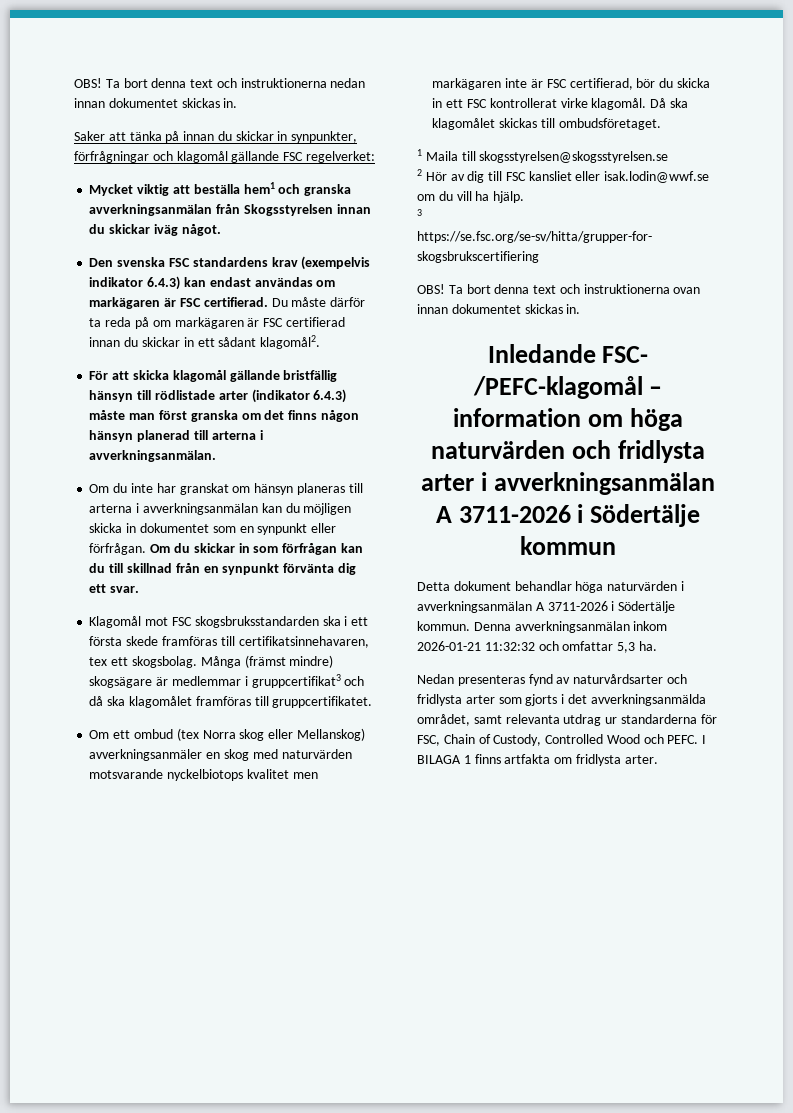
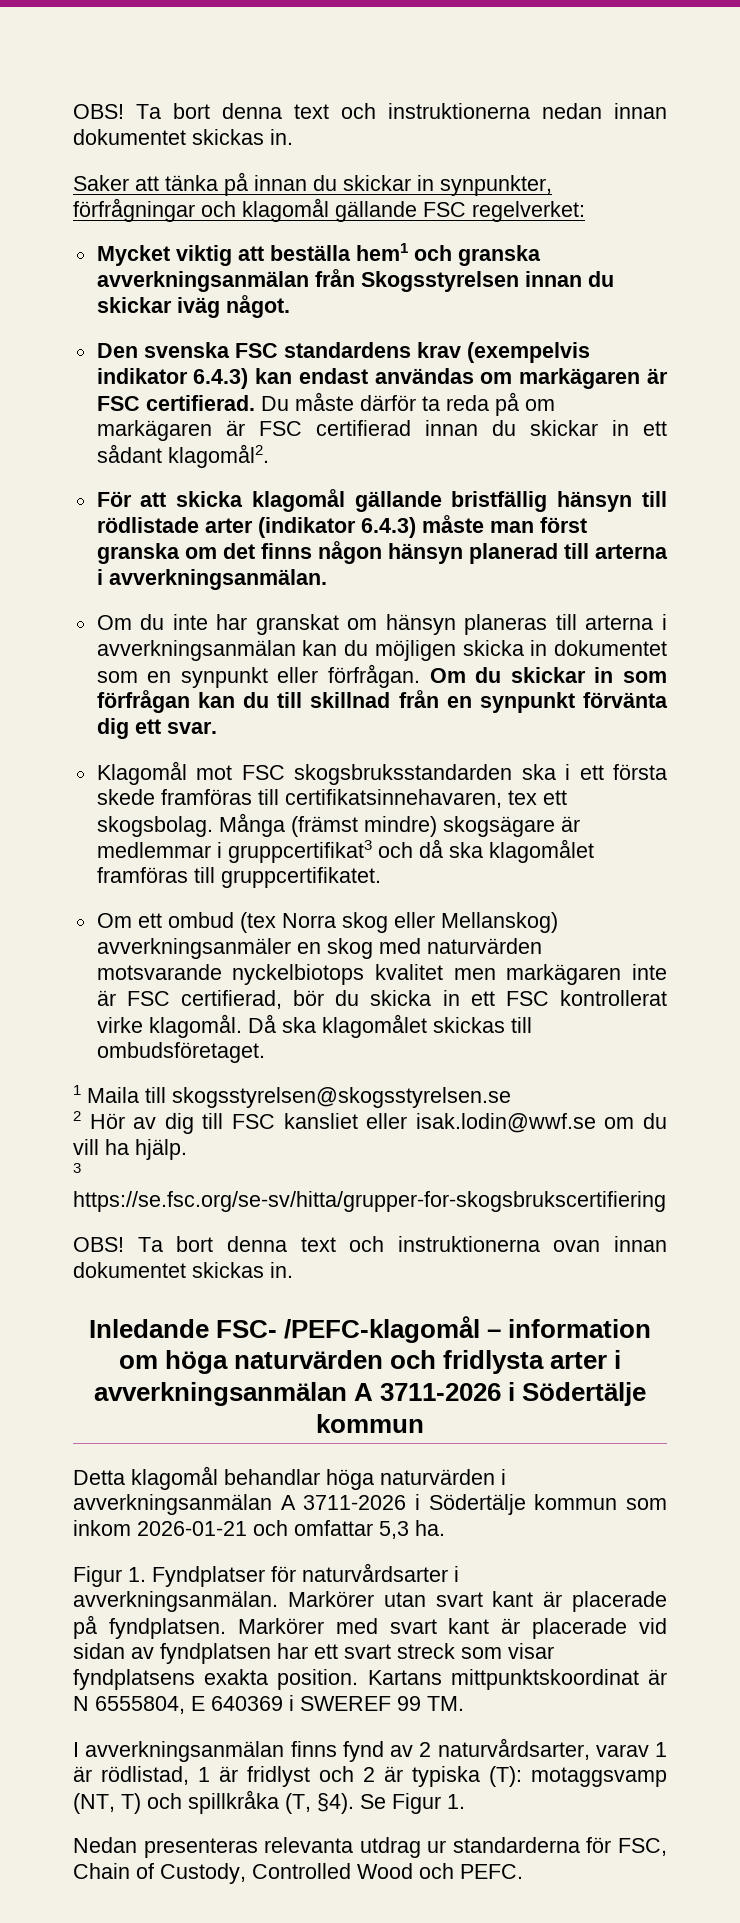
[453,581,511,591] dokument -> [131,1466,218,1490] klagomål
[417,621,630,633] kommun. Denna avverkningsanmälan -> [534,1494,667,1510] kommun som
[484,642,535,651] 11:32:32 -> (247, 1528) none
[417,674,687,686] [417,694,706,706] [417,714,502,726] Nedan presenteras fynd av naturvårdsarter och fridlysta arter som gjorts i det avverkningsanmälda området, samt -> [73,1563,459,1587] [73,1591,667,1612] [73,1615,667,1639] [73,1643,554,1664] [73,1669,667,1690] [73,1695,464,1714] [73,1738,667,1762] [73,1766,667,1787] [73,1790,465,1814] [73,1837,258,1858] Figur 1. Fyndplatser för naturvårdsarter i avverkningsanmälan. Markörer utan svart kant är placerade på fyndplatsen. Markörer med svart kant är placerade vid sidan av fyndplatsen har ett svart streck som visar fyndplatsens exakta position. Kartans mittpunktskoordinat är N 6555804, E 640369 i SWEREF 99 TM. // I avverkningsanmälan finns fynd av 2 naturvårdsarter, varav 1 är rödlistad, 1 är fridlyst och 2 är typiska (T): motaggsvamp (NT, T) och spillkråka (T, §4). Se Figur 1. // Nedan presenteras
[702,735,707,744] [417,754,658,766] I BILAGA 1 finns artfakta om fridlysta arter. -> (523, 1871) none

